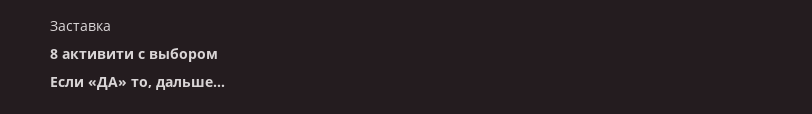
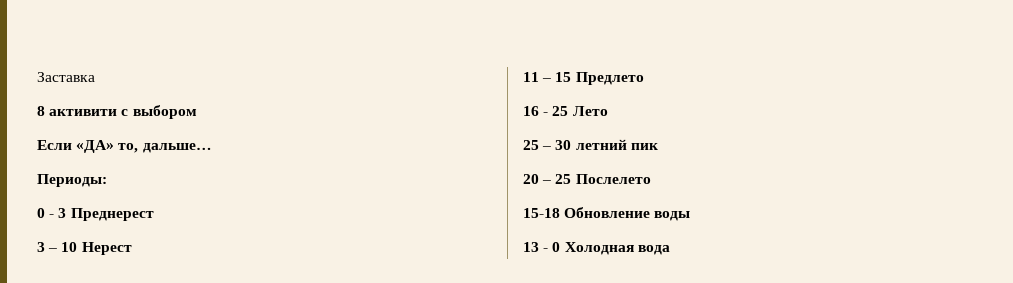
(225, 84) none -> [37,174,107,187] [37,208,154,221] [37,242,132,255] [523,72,644,85] [523,106,608,116] [523,139,658,150] [523,174,651,184] [523,207,691,221] [523,242,670,255] // Периоды: // 0 - 3 Преднерест // 3 – 10 Нерест // 11 – 15 Предлето // 16 - 25 Лето // 25 – 30 летний пик // 20 – 25 Послелето // 15-18 Обновление воды // 13 - 0 Холодная вода

